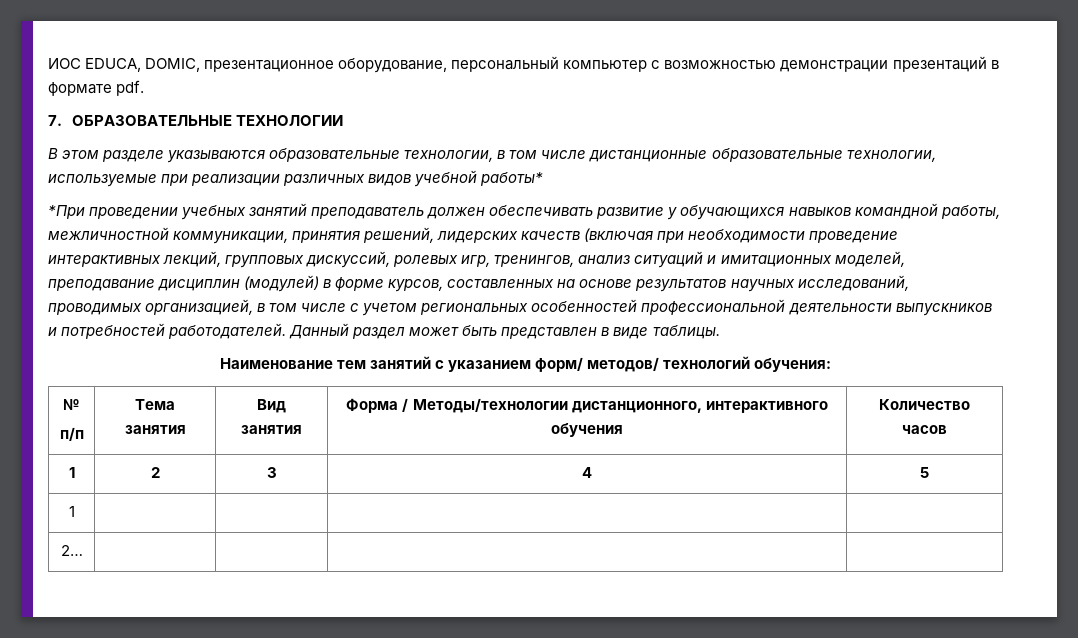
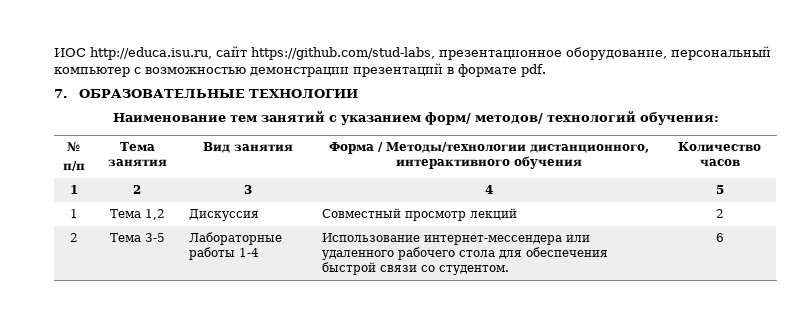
[85,58,201,72] EDUCA, DOMIC, -> [90,46,435,60] http://educa.isu.ru, cайт https://github.com/stud-labs,
[48,148,936,163] [48,170,544,187] [48,203,1000,220] [48,227,899,244] [48,251,905,268] [48,275,909,292] [48,299,992,316] [48,323,720,339] // В этом разделе указываются образовательные технологии, в том числе дистанционные образовательные технологии, используемые при реализации различных видов учебной работы* // *При проведении учебных занятий преподаватель должен обеспечивать развитие у обучающихся навыков командной работы, межличностной коммуникации, принятия решений, лидерских качеств (включая при необходимости проведение интерактивных лекций, групповых дискуссий, ролевых игр, тренингов, анализ ситуаций и имитационных моделей, преподавание дисциплин (модулей) в форме курсов, составленных на основе результатов научных исследований, проводимых организацией, в том числе с учетом региональных особенностей профессиональной деятельности выпускников и потребностей работодателей. Данный раздел может быть представлен в виде таблицы. -> (358, 93) none
[60,545,83,556] | | | // 2… | | | | -> [109,209,165,220] [188,209,259,221] [321,208,517,221] [715,209,724,218] [69,233,78,242] [109,233,165,242] [188,232,282,245] [188,247,259,260] [321,233,590,245] [321,247,608,260] [321,262,509,275] [715,233,724,242] Тема 1,2 | Дискуссия | Совместный просмотр лекций | 2 // 2 | Тема 3-5 | Лабораторные работы 1-4 | Использование интернет-мессендера или удаленного рабочего стола для обеспечения быстрой связи со студентом. | 6

